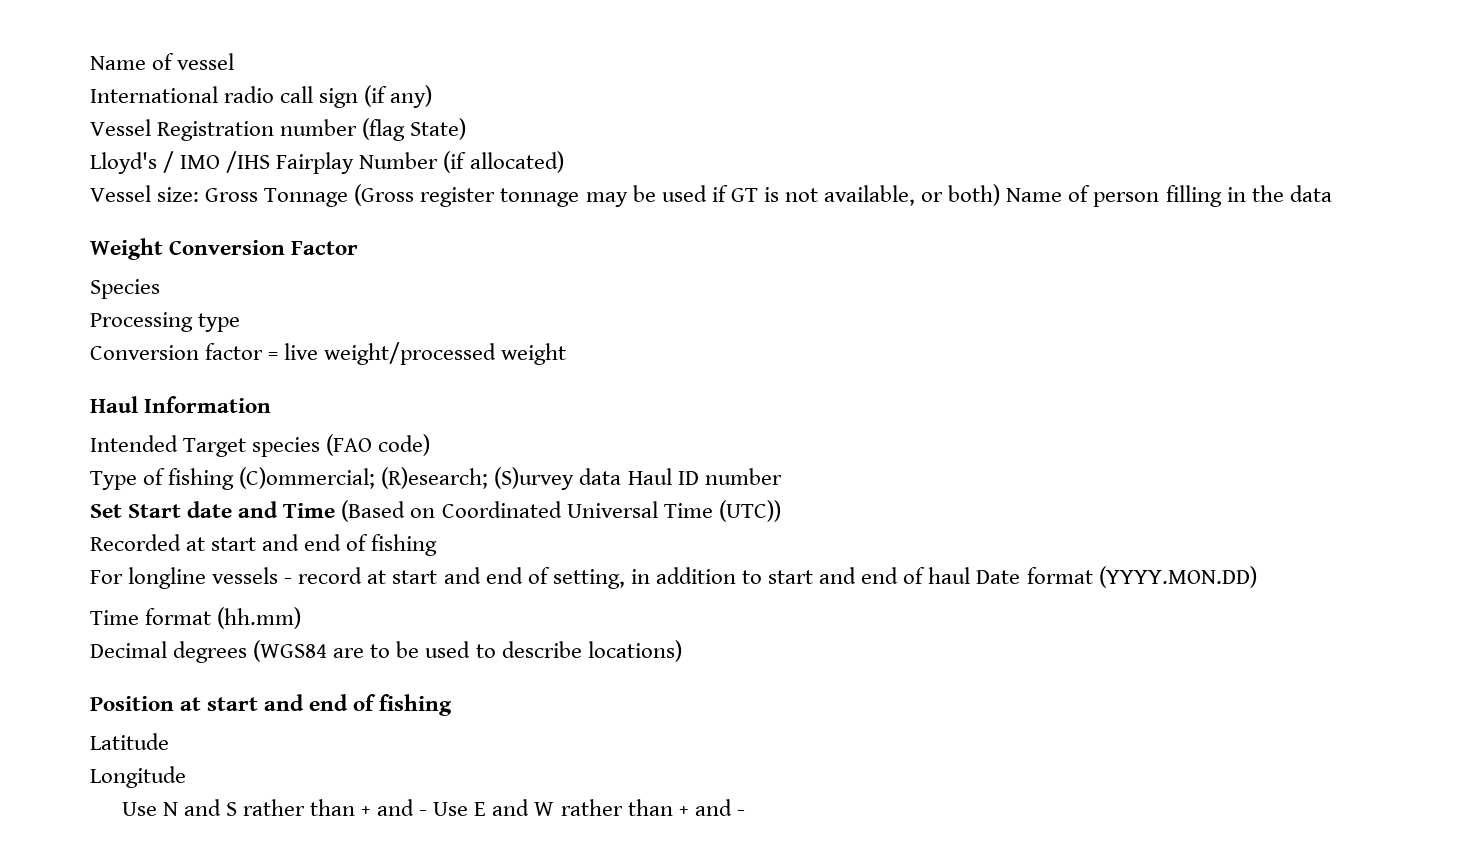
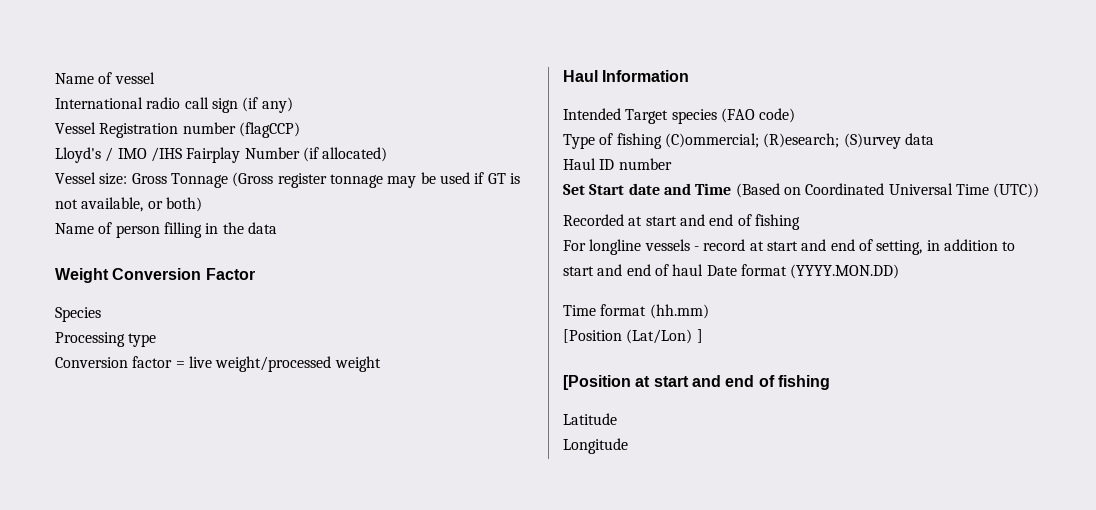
[362,118,467,141] (flag State) -> [238,122,300,138] (flagCCP)
(1001, 195) none -> (202, 204) //
(622, 476) none -> (934, 139) //
[90,640,682,663] [90,696,174,711] Decimal degrees (WGS84 are to be used to describe locations) // Position -> [563,329,703,344] [563,375,631,390] [Position (Lat/Lon) ] // [Position
[121,799,745,816] // Use N and S rather than + and - Use E and W rather than + and - -> (628, 446) none

